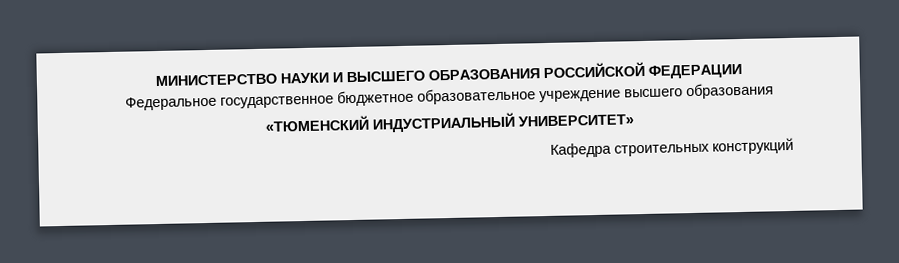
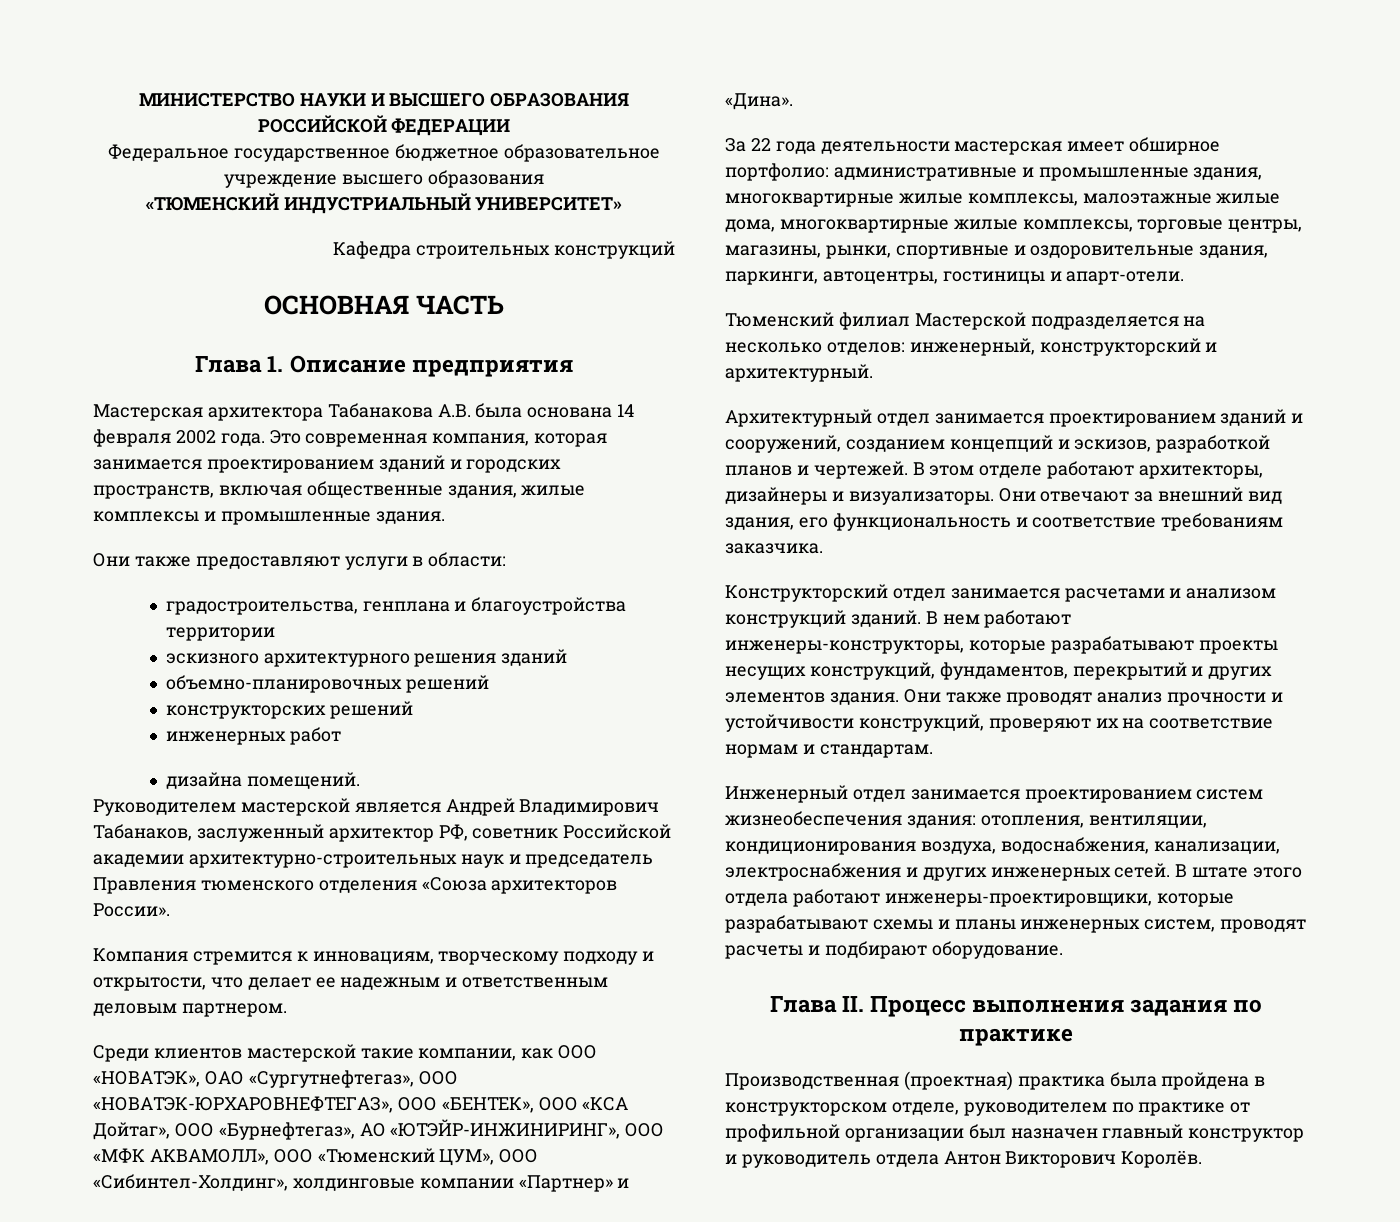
(794, 146) none -> [264,295,504,315] [195,355,573,377] [93,403,635,421] [93,429,608,447] [93,455,562,473] [93,481,586,499] [93,511,445,525] [93,552,507,570] [165,597,627,615] [165,627,275,641] [165,649,568,667] [165,675,489,693] [165,701,413,719] [165,727,341,745] [165,772,360,789] [93,798,660,816] [93,824,672,842] [93,854,654,868] [93,877,618,894] [93,903,170,917] [93,948,655,965] [93,977,609,991] [93,1003,287,1017] [93,1044,598,1062] [93,1070,458,1088] [93,1096,629,1113] [93,1119,665,1140] [93,1148,539,1166] [93,1174,630,1192] [725,93,793,110] [725,137,1221,155] [725,163,1263,181] [725,193,1281,207] [725,219,1303,233] [725,245,1269,259] [725,271,1185,285] [725,312,1206,330] [725,338,1218,356] [725,364,873,382] [725,409,1304,427] [725,435,1271,453] [725,461,1264,479] [725,487,1283,505] [725,513,1284,531] [725,543,823,554] [725,584,1277,602] [725,610,1072,628] [725,636,1278,654] [725,662,1273,680] [725,689,1284,706] [725,714,1274,732] [725,744,933,758] [725,785,1264,803] [725,811,1207,828] [725,837,1280,855] [725,863,1303,881] [725,889,1234,907] [725,915,1307,933] [725,941,1063,959] [769,996,1263,1017] [959,1028,1073,1046] [725,1071,1266,1091] [725,1102,1251,1116] [725,1124,1305,1142] [725,1151,1203,1168] // ОСНОВНАЯ ЧАСТЬ // Глава 1. Описание предприятия // Мастерская архитектора Табанакова А.В. была основана 14 февраля 2002 года. Это современная компания, которая занимается проектированием зданий и городских пространств, включая общественные здания, жилые комплексы и промышленные здания. // Они также предоставляют услуги в области: // градостроительства, генплана и благоустройства территории // эскизного архитектурного решения зданий // объемно-планировочных решений // конструкторских решений // инженерных работ // дизайна помещений. // Руководителем мастерской является Андрей Владимирович Табанаков, заслуженный архитектор РФ, советник Российской академии архитектурно-строительных наук и председатель Правления тюменского отделения «Союза архитекторов России». // Компания стремится к инновациям, творческому подходу и открытости, что делает ее надежным и ответственным деловым партнером. // Среди клиентов мастерской такие компании, как ООО «НОВАТЭК», ОАО «Сургутнефтегаз», ООО «НОВАТЭК-ЮРХАРОВНЕФТЕГАЗ», ООО «БЕНТЕК», ООО «КСА Дойтаг», ООО «Бурнефтегаз», АО «ЮТЭЙР-ИНЖИНИРИНГ», ООО «МФК АКВАМОЛЛ», ООО «Тюменский ЦУМ», ООО «Сибинтел-Холдинг», холдинговые компании «Партнер» и «Дина». // За 22 года деятельности мастерская имеет обширное портфолио: административные и промышленные здания, многоквартирные жилые комплексы, малоэтажные жилые дома, многоквартирные жилые комплексы, торговые центры, магазины, рынки, спортивные и оздоровительные здания, паркинги, автоцентры, гостиницы и апарт-отели. // Тюменский филиал Мастерской подразделяется на несколько отделов: инженерный, конструкторский и архитектурный. // Архитектурный отдел занимается проектированием зданий и сооружений, созданием концепций и эскизов, разработкой планов и чертежей. В этом отделе работают архитекторы, дизайнеры и визуализаторы. Они отвечают за внешний вид здания, его функциональность и соответствие требованиям заказчика. // Конструкторский отдел занимается расчетами и анализом конструкций зданий. В нем работают инженеры-конструкторы, которые разрабатывают проекты несущих конструкций, фундаментов, перекрытий и других элементов здания. Они также проводят анализ прочности и устойчивости конструкций, проверяют их на соответствие нормам и стандартам. // Инженерный отдел занимается проектированием систем жизнеобеспечения здания: отопления, вентиляции, кондиционирования воздуха, водоснабжения, канализации, электроснабжения и других инженерных сетей. В штате этого отдела работают инженеры-проектировщики, которые разрабатывают схемы и планы инженерных систем, проводят расчеты и подбирают оборудование. // Глава II. Процесс выполнения задания по практике // Производственная (проектная) практика была пройдена в конструкторском отделе, руководителем по практике от профильной организации был назначен главный конструктор и руководитель отдела Антон Викторович Королёв.

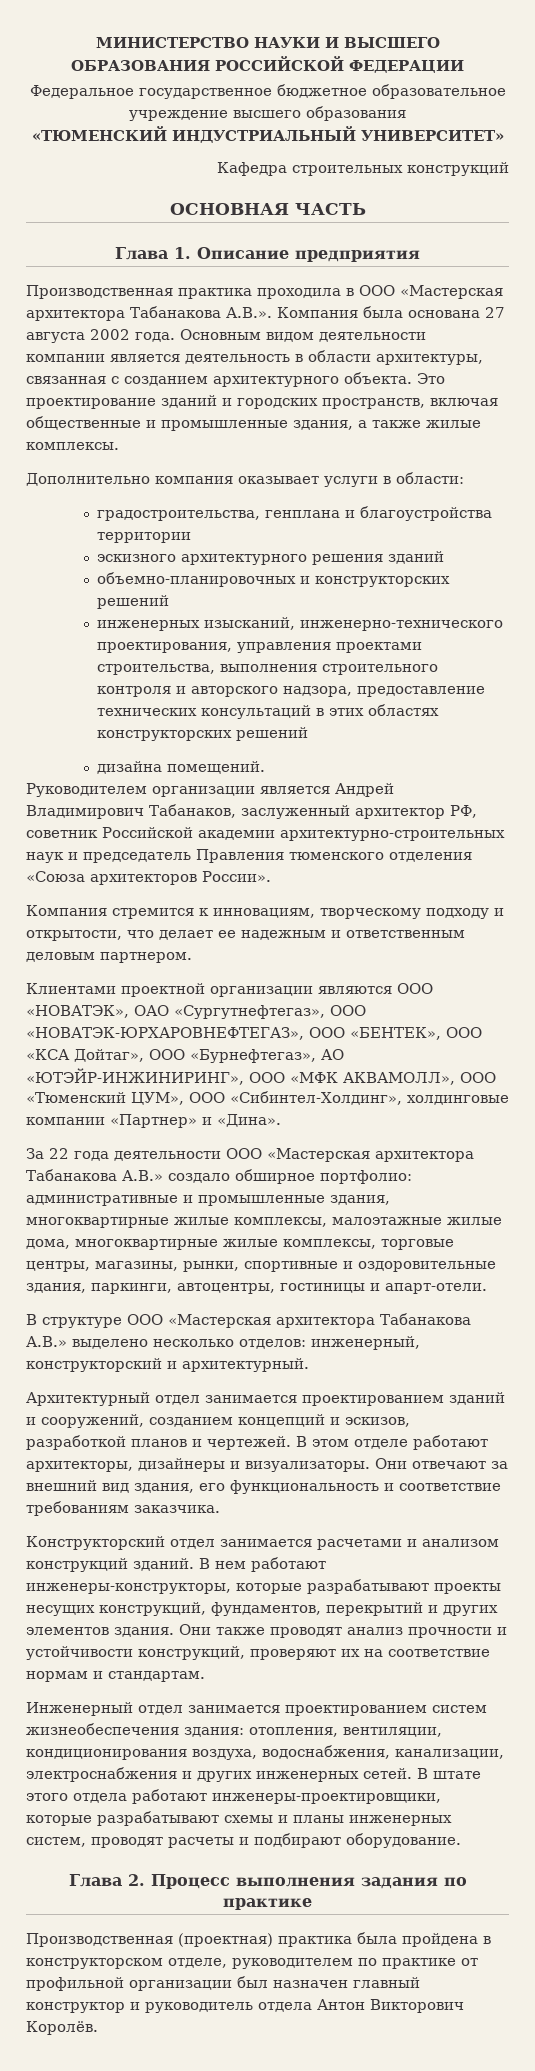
[93,403,635,421] [93,429,608,447] [93,459,374,473] Мастерская архитектора Табанакова А.В. была основана 14 февраля 2002 года. Это современная компания, которая занимается проектированием -> [26,285,503,299] [26,306,505,321] [26,329,426,343] [26,350,483,365] [26,372,445,387] [26,398,156,409] Производственная практика проходила в ООО «Мастерская архитектора Табанакова А.В.». Компания была основана 27 августа 2002 года. Основным видом деятельности компании является деятельность в области архитектуры, связанная с созданием архитектурного объекта. Это проектирование
[447,485,586,498] [93,511,445,525] [93,553,340,570] здания, жилые комплексы и промышленные здания. // Они также предоставляют -> [146,420,481,431] [26,442,119,450] [26,473,319,486] и промышленные здания, а также жилые комплексы. // Дополнительно компания оказывает
[405,675,489,693] решений // -> [300,576,311,584] и
[289,727,341,745] работ -> [204,617,504,631] [97,642,423,653] [97,664,439,675] [97,686,486,697] [97,704,440,719] [97,727,309,741] изысканий, инженерно-технического проектирования, управления проектами строительства, выполнения строительного контроля и авторского надзора, предоставление технических консультаций в этих областях конструкторских решений
[240,798,350,816] мастерской -> [152,786,255,797] организации
[93,1044,554,1062] Среди клиентов мастерской такие компании, как -> [26,983,392,997] Клиентами проектной организации являются
[954,141,1125,155] мастерская имеет -> [226,1148,474,1162] [26,1169,230,1183] ООО «Мастерская архитектора Табанакова А.В.» создало
[725,312,1206,330] Тюменский филиал Мастерской подразделяется на -> [26,1313,471,1328] [26,1336,148,1349] В структуре ООО «Мастерская архитектора Табанакова А.В.» выделено
[841,996,864,1012] II. -> [127,1874,145,1886] 2.

